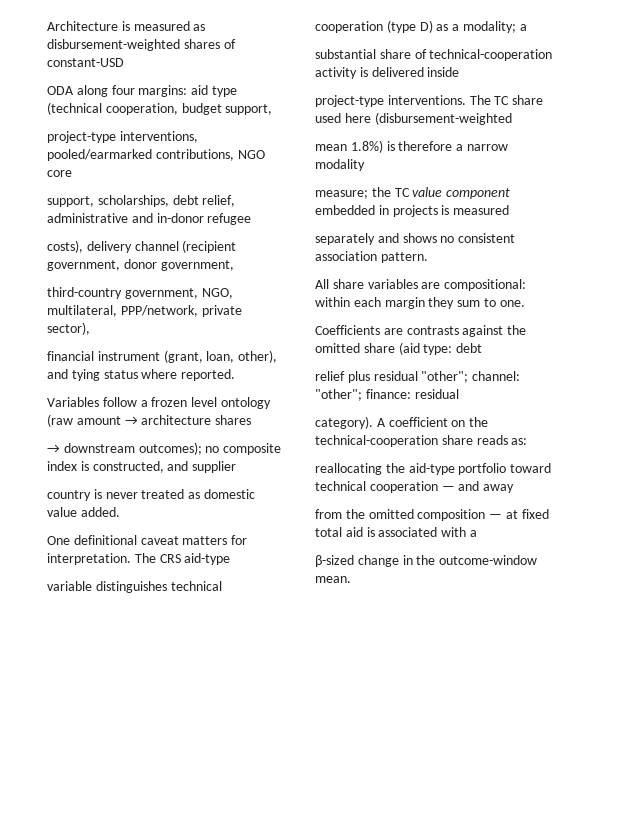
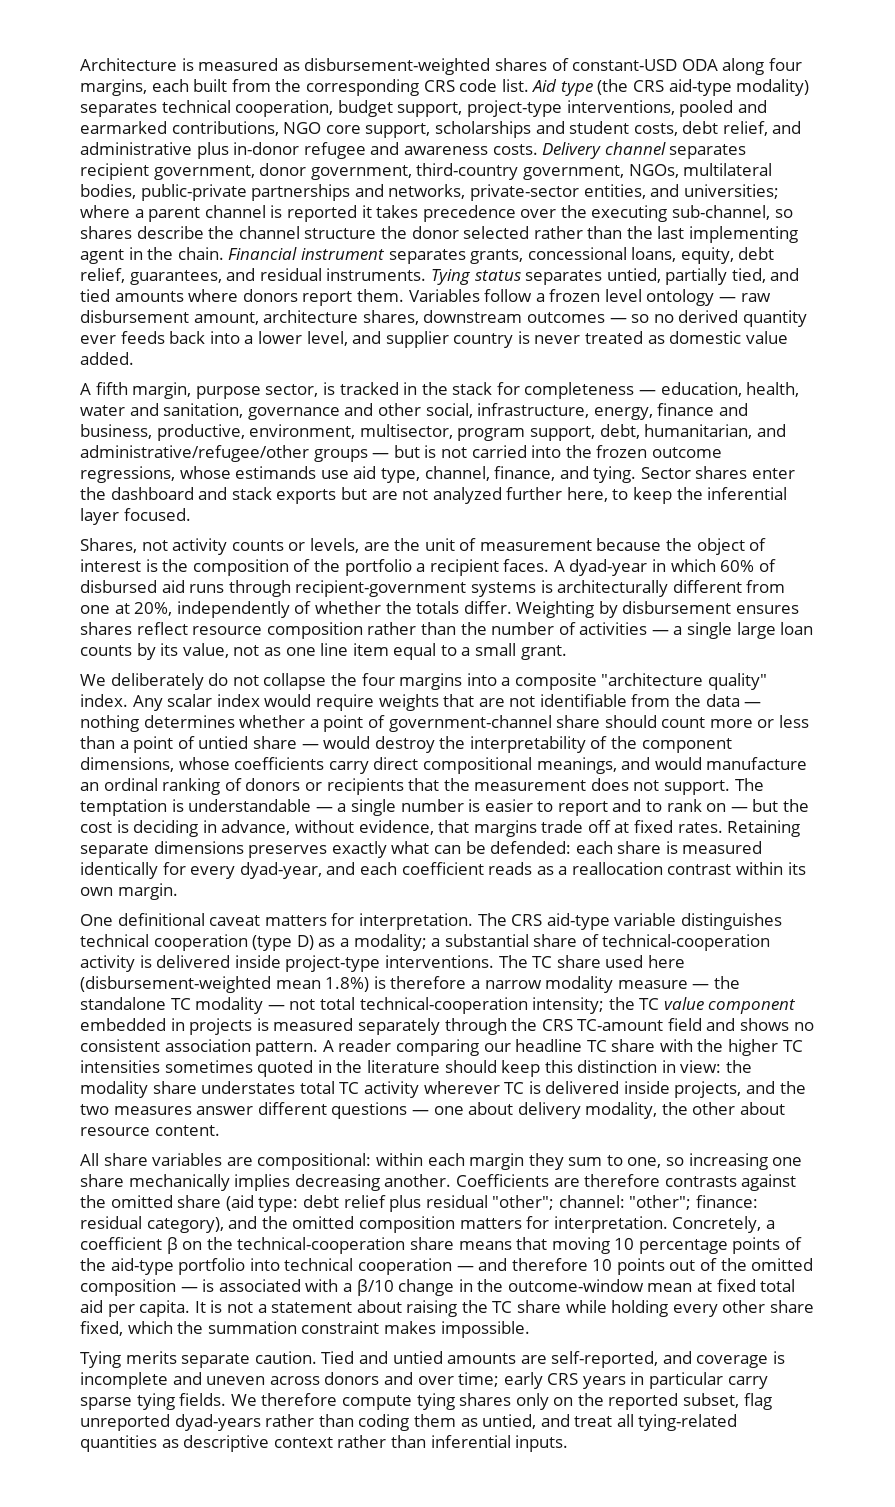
(124, 62) // -> (678, 65) none
[138,85,237,97] [47,102,102,115] margins: aid type (technical -> [80,79,810,96] [80,100,231,117] margins, each built from the corresponding CRS code list. Aid type (the CRS aid-type modality) separates technical
(273, 109) // -> (463, 109) none
[47,149,152,161] pooled/earmarked -> [679,100,767,117] [80,121,167,134] pooled and earmarked
[47,195,236,207] [47,213,252,225] [47,240,237,253] // support, scholarships, debt relief, administrative and in-donor refugee // costs), delivery channel (recipient -> [365,121,802,138] [80,142,747,159] [80,163,149,180] support, scholarships and student costs, debt relief, and administrative plus in-donor refugee and awareness costs. Delivery channel separates recipient
(234, 265) // -> (412, 172) none
[201,288,233,299] [47,305,242,317] [47,322,90,335] [47,350,278,363] [47,369,236,381] NGO, multilateral, PPP/network, private sector), // financial instrument (grant, loan, other), and tying status where reported. // -> [628,163,773,178] [80,184,779,201] [80,205,793,222] [80,226,799,243] [80,247,775,264] [80,268,800,285] [80,289,404,306] NGOs, multilateral bodies, public-private partnerships and networks, private-sector entities, and universities; where a parent channel is reported it takes precedence over the executing sub-channel, so shares describe the channel structure the donor selected rather than the last implementing agent in the chain. Financial instrument separates grants, concessional loans, equity, debt relief, guarantees, and residual instruments. Tying status separates untied, partially tied, and tied amounts where donors report them.
[47,414,252,427] [47,442,282,455] [47,461,164,473] (raw amount → architecture shares // → downstream outcomes); no composite index is constructed, -> [719,293,771,302] [80,310,807,327] [80,331,348,346] — raw disbursement amount, architecture shares, downstream outcomes — so no derived quantity ever feeds back into a lower level,
(237, 467) // -> (449, 339) none
(120, 512) none -> [80,382,800,399] [80,403,748,420] [80,424,786,441] [80,445,722,462] [80,466,796,483] [80,487,788,504] [80,508,191,525] [80,538,767,555] [80,559,776,576] [80,580,786,597] [80,601,800,618] [80,622,814,639] [80,643,567,660] [80,673,768,690] [80,694,762,711] [80,715,810,732] [80,736,732,753] [80,757,808,774] [80,778,764,795] [80,799,810,816] [80,820,801,837] [80,841,763,858] [80,862,806,879] [80,883,178,900] // A fifth margin, purpose sector, is tracked in the stack for completeness — education, health, water and sanitation, governance and other social, infrastructure, energy, finance and business, productive, environment, multisector, program support, debt, humanitarian, and administrative/refugee/other groups — but is not carried into the frozen outcome regressions, whose estimands use aid type, channel, finance, and tying. Sector shares enter the dashboard and stack exports but are not analyzed further here, to keep the inferential layer focused. // Shares, not activity counts or levels, are the unit of measurement because the object of interest is the composition of the portfolio a recipient faces. A dyad-year in which 60% of disbursed aid runs through recipient-government systems is architecturally different from one at 20%, independently of whether the totals differ. Weighting by disbursement ensures shares reflect resource composition rather than the number of activities — a single large loan counts by its value, not as one line item equal to a small grant. // We deliberately do not collapse the four margins into a composite "architecture quality" index. Any scalar index would require weights that are not identifiable from the data — nothing determines whether a point of government-channel share should count more or less than a point of untied share — would destroy the interpretability of the component dimensions, whose coefficients carry direct compositional meanings, and would manufacture an ordinal ranking of donors or recipients that the measurement does not support. The temptation is understandable — a single number is easier to report and to rank on — but the cost is deciding in advance, without evidence, that margins trade off at fixed rates. Retaining separate dimensions preserves exactly what can be defended: each share is measured identically for every dyad-year, and each coefficient reads as a reallocation contrast within its own margin.
(231, 559) // -> (610, 921) none
(527, 27) // -> (441, 942) none
(460, 72) // -> (281, 961) none
(512, 118) // -> (271, 984) none
[315,190,368,199] // measure; -> [617,976,740,989] [80,997,605,1014] measure — the standalone TC modality — not total technical-cooperation intensity;
[315,233,375,245] // separately -> [357,1018,702,1035] separately through the CRS TC-amount field
(428, 257) none -> [322,1039,803,1056] [80,1060,753,1077] [80,1081,806,1098] [80,1102,786,1119] [80,1125,220,1136] A reader comparing our headline TC share with the higher TC intensities sometimes quoted in the literature should keep this distinction in view: the modality share understates total TC activity wherever TC is delivered inside projects, and the two measures answer different questions — one about delivery modality, the other about resource content.
[499,300,525,307] one. // -> [627,1153,803,1170] [80,1174,452,1191] one, so increasing one share mechanically implies decreasing another.
(403, 331) none -> [584,1174,661,1187] therefore
(483, 348) // -> (339, 1201) none
[315,416,489,429] [315,435,528,447] [315,463,382,475] // category). A coefficient on the technical-cooperation share reads as: // reallocating -> [146,1216,775,1233] [80,1237,803,1254] category), and the omitted composition matters for interpretation. Concretely, a coefficient β on the technical-cooperation share means that moving 10 percentage points of
[510,463,552,473] toward -> [249,1258,280,1271] into
[483,484,515,493] [315,509,549,521] [315,527,477,537] [315,555,538,567] [315,576,351,583] away // from the omitted composition — at fixed total aid is associated with a // β-sized change in the outcome-window mean. -> [511,1258,814,1275] [80,1279,796,1296] [80,1300,815,1317] [80,1321,530,1338] [80,1351,786,1368] [80,1372,768,1389] [80,1393,772,1410] [80,1414,738,1431] [80,1435,569,1452] therefore 10 points out of the omitted composition — is associated with a β/10 change in the outcome-window mean at fixed total aid per capita. It is not a statement about raising the TC share while holding every other share fixed, which the summation constraint makes impossible. // Tying merits separate caution. Tied and untied amounts are self-reported, and coverage is incomplete and uneven across donors and over time; early CRS years in particular carry sparse tying fields. We therefore compute tying shares only on the reported subset, flag unreported dyad-years rather than coding them as untied, and treat all tying-related quantities as descriptive context rather than inferential inputs.

